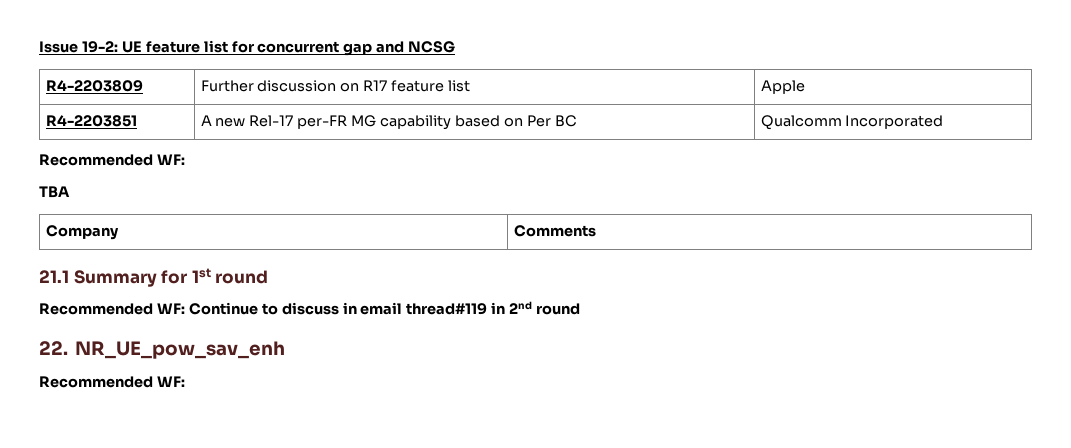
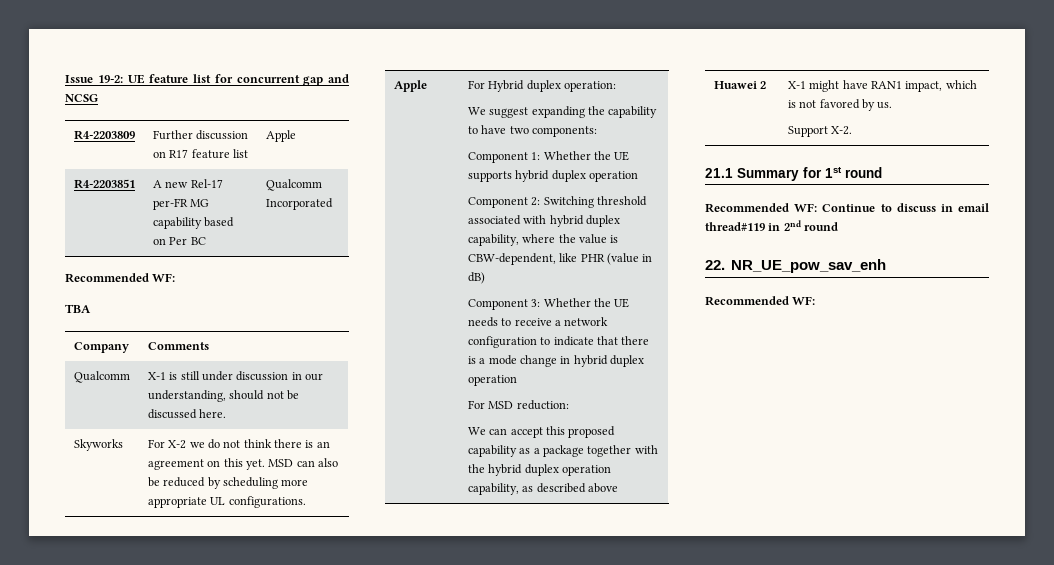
(596, 231) none -> [73,371,130,383] [147,371,324,381] [147,390,299,402] [147,409,227,419] [73,439,123,451] [147,439,330,449] [147,458,339,470] [147,477,309,489] [147,496,306,508] [393,80,427,92] [467,80,616,92] [467,106,658,118] [467,125,597,137] [467,151,630,163] [467,170,638,182] [467,196,647,208] [467,215,620,227] [467,234,619,246] [467,253,653,265] [467,272,485,284] [467,298,630,310] [467,317,609,327] [467,336,650,348] [467,355,645,367] [467,375,517,386] [467,400,569,410] [467,426,616,438] [467,445,658,457] [467,464,611,476] [467,483,618,495] [713,81,767,89] [787,80,977,92] [787,99,893,111] [787,126,853,137] // Qualcomm | X-1 is still under discussion in our understanding, should not be discussed here. // Skyworks | For X-2 we do not think there is an agreement on this yet. MSD can also be reduced by scheduling more appropriate UL configurations. // Apple | For Hybrid duplex operation: // We suggest expanding the capability to have two components: // Component 1: Whether the UE supports hybrid duplex operation // Component 2: Switching threshold associated with hybrid duplex capability, where the value is CBW-dependent, like PHR (value in dB) // Component 3: Whether the UE needs to receive a network configuration to indicate that there is a mode change in hybrid duplex operation // For MSD reduction: // We can accept this proposed capability as a package together with the hybrid duplex operation capability, as described above // Huawei 2 | X-1 might have RAN1 impact, which is not favored by us. // Support X-2.

